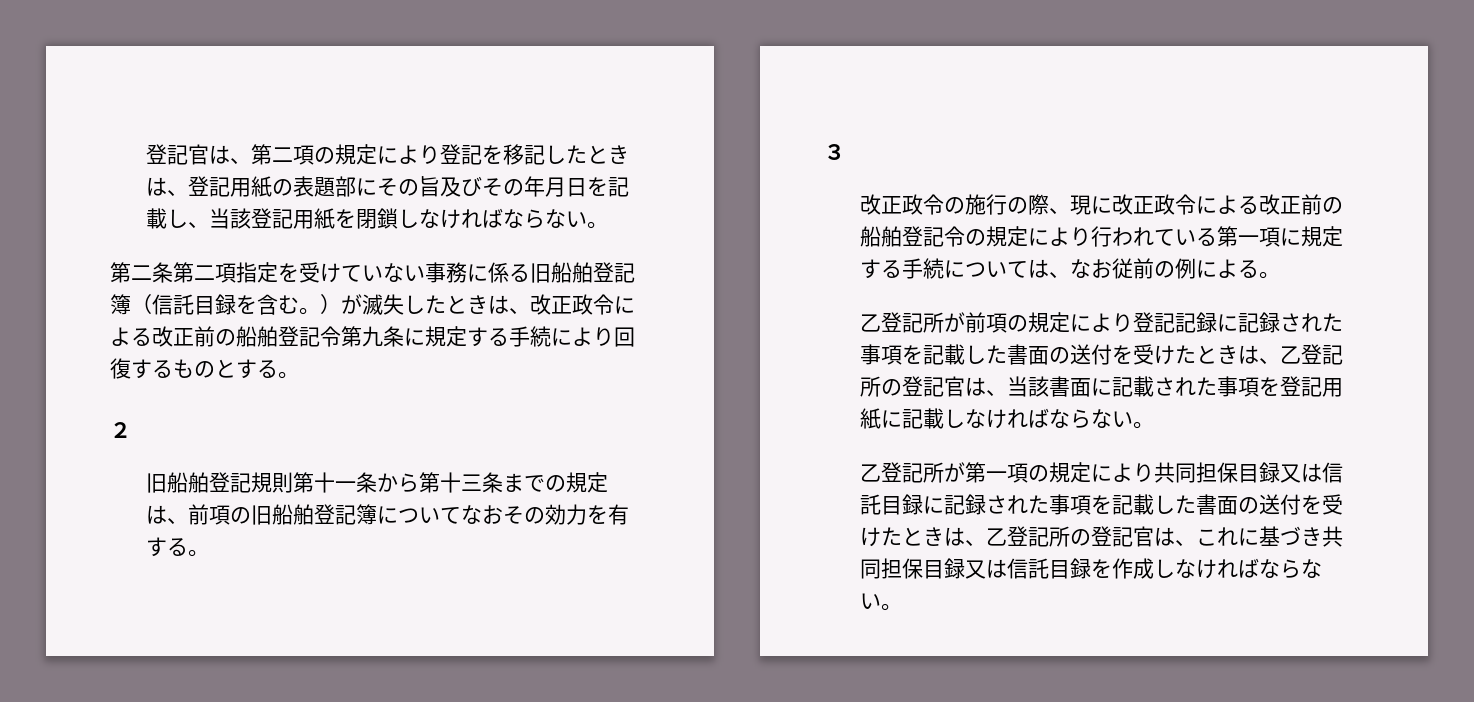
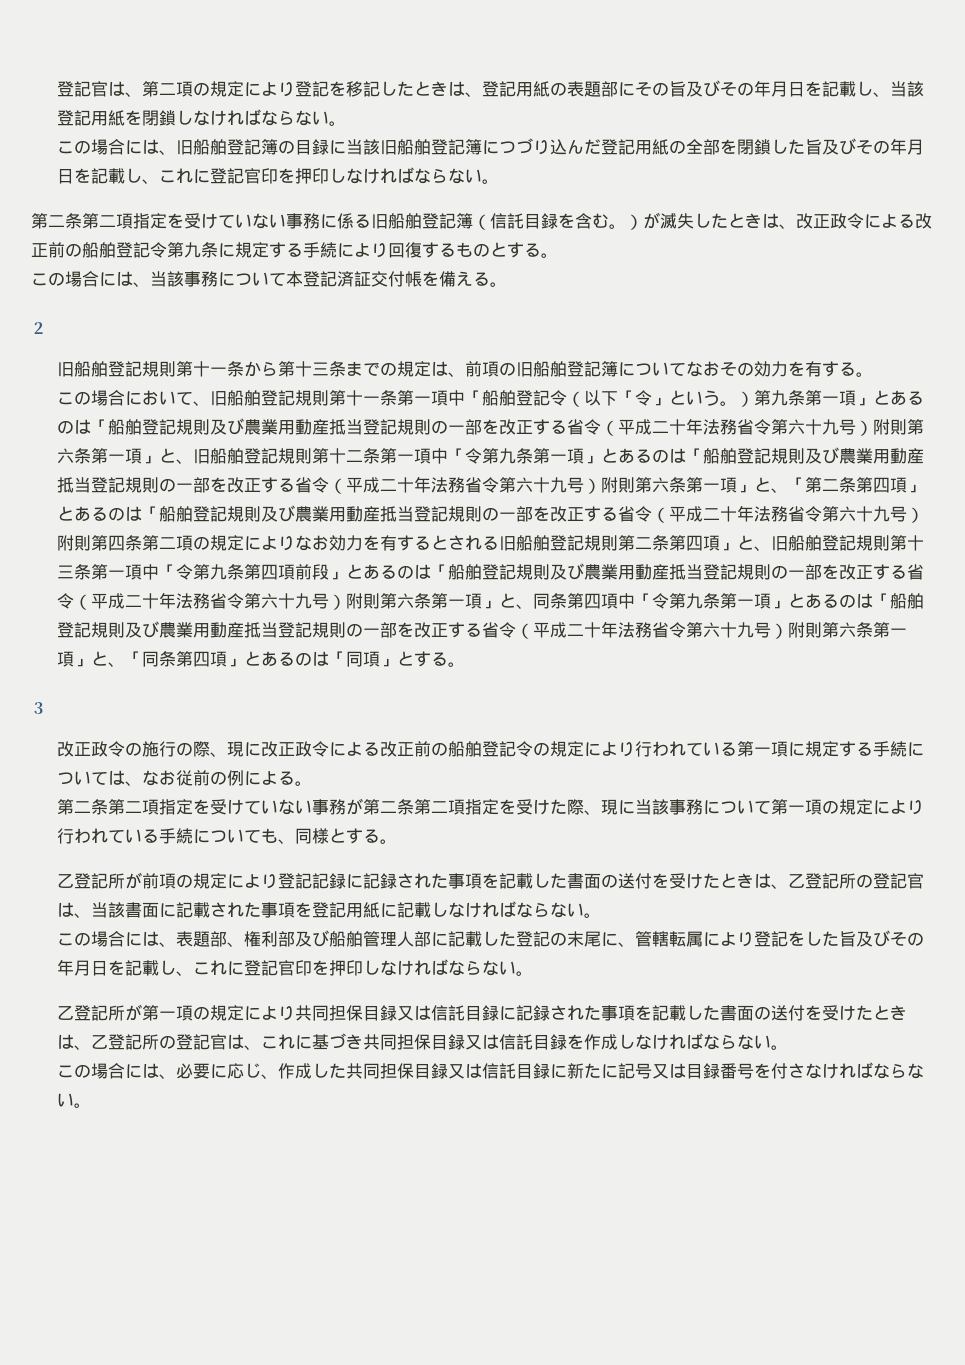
(609, 225) none -> [57,138,925,155] [57,167,500,184] // この場合には、旧船舶登記簿の目録に当該旧船舶登記簿につづり込んだ登記用紙の全部を閉鎖した旨及びその年月日を記載し、これに登記官印を押印しなければならない。
(299, 375) none -> [31,271,507,287] // この場合には、当該事務について本登記済証交付帳を備える。
(210, 553) none -> [57,390,925,407] [57,418,925,436] [57,447,925,464] [57,476,925,494] [57,505,925,523] [57,535,925,551] [57,563,925,580] [57,592,925,610] [57,621,908,639] [57,651,466,667] // この場合において、旧船舶登記規則第十一条第一項中「船舶登記令（以下「令」という。）第九条第一項」とあるのは「船舶登記規則及び農業用動産抵当登記規則の一部を改正する省令（平成二十年法務省令第六十九号）附則第六条第一項」と、旧船舶登記規則第十二条第一項中「令第九条第一項」とあるのは「船舶登記規則及び農業用動産抵当登記規則の一部を改正する省令（平成二十年法務省令第六十九号）附則第六条第一項」と、「第二条第四項」とあるのは「船舶登記規則及び農業用動産抵当登記規則の一部を改正する省令（平成二十年法務省令第六十九号）附則第四条第二項の規定によりなお効力を有するとされる旧船舶登記規則第二条第四項」と、旧船舶登記規則第十三条第一項中「令第九条第四項前段」とあるのは「船舶登記規則及び農業用動産抵当登記規則の一部を改正する省令（平成二十年法務省令第六十九号）附則第六条第一項」と、同条第四項中「令第九条第一項」とあるのは「船舶登記規則及び農業用動産抵当登記規則の一部を改正する省令（平成二十年法務省令第六十九号）附則第六条第一項」と、「同条第四項」とあるのは「同項」とする。
(1281, 275) none -> [57,798,925,815] [57,828,398,844] // 第二条第二項指定を受けていない事務が第二条第二項指定を受けた際、現に当該事務について第一項の規定により行われている手続についても、同様とする。
(1155, 425) none -> [57,930,925,947] [57,959,534,976] // この場合には、表題部、権利部及び船舶管理人部に記載した登記の末尾に、管轄転属により登記をした旨及びその年月日を記載し、これに登記官印を押印しなければならない。
(903, 607) none -> [57,1062,925,1079] [57,1093,92,1108] // この場合には、必要に応じ、作成した共同担保目録又は信託目録に新たに記号又は目録番号を付さなければならない。

